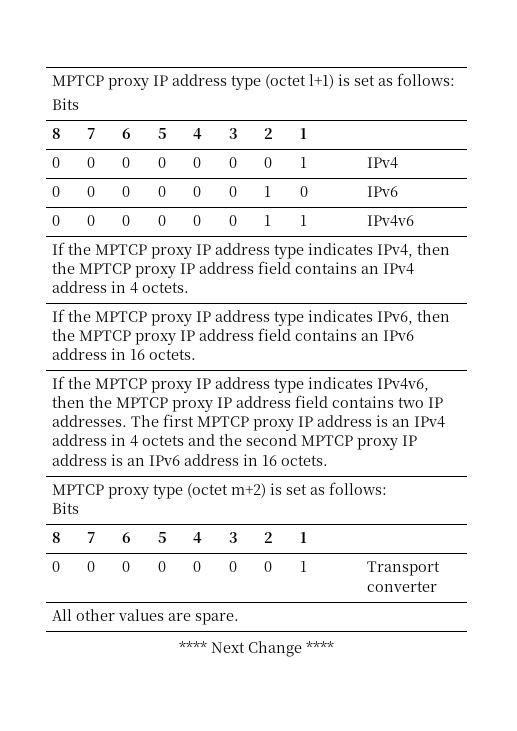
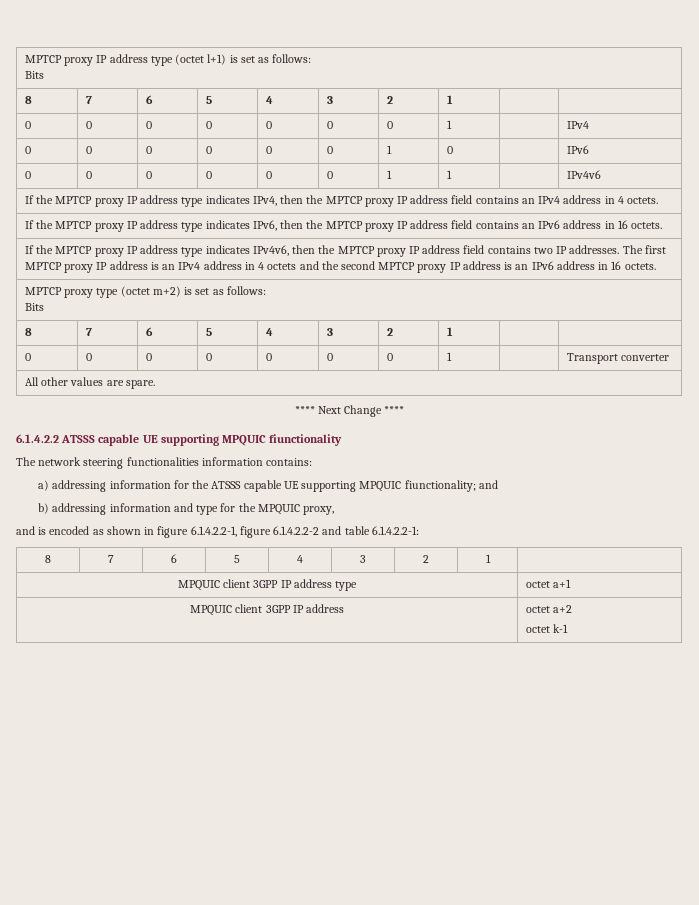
(334, 647) none -> [16,434,343,446] [16,457,313,469] [38,480,498,492] [38,503,335,515] [16,526,419,538] [45,555,51,563] [108,555,114,563] [171,554,177,563] [234,555,240,563] [297,555,303,563] [360,555,366,563] [423,555,429,563] [485,554,491,563] [177,579,358,591] [525,579,572,588] [190,604,344,616] [525,605,573,613] [525,624,569,633] // 6.1.4.2.2 ATSSS capable UE supporting MPQUIC fiunctionality // The network steering functionalities information contains: // a) addressing information for the ATSSS capable UE supporting MPQUIC fiunctionality; and // b) addressing information and type for the MPQUIC proxy, // and is encoded as shown in figure 6.1.4.2.2-1, figure 6.1.4.2.2-2 and table 6.1.4.2.2-1: // 8 | 7 | 6 | 5 | 4 | 3 | 2 | 1 | // MPQUIC client 3GPP IP address type | octet a+1 // MPQUIC client 3GPP IP address | octet a+2 // octet k-1

